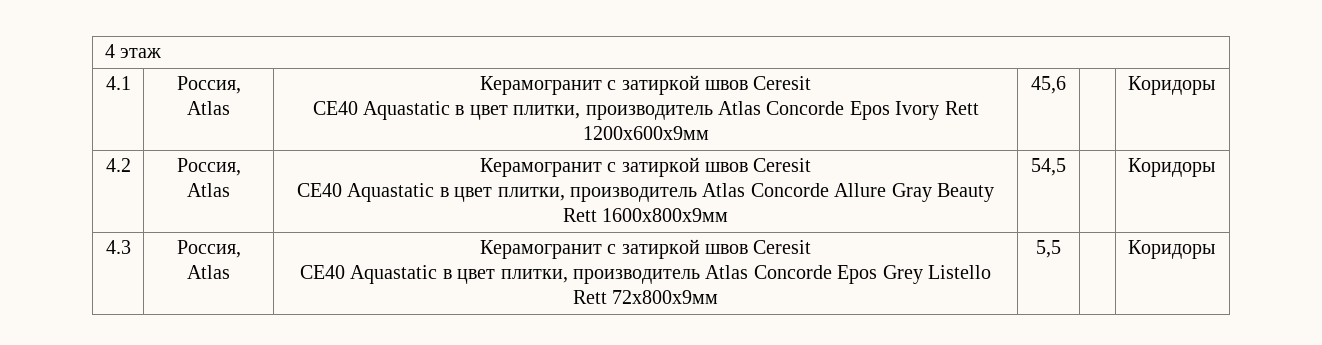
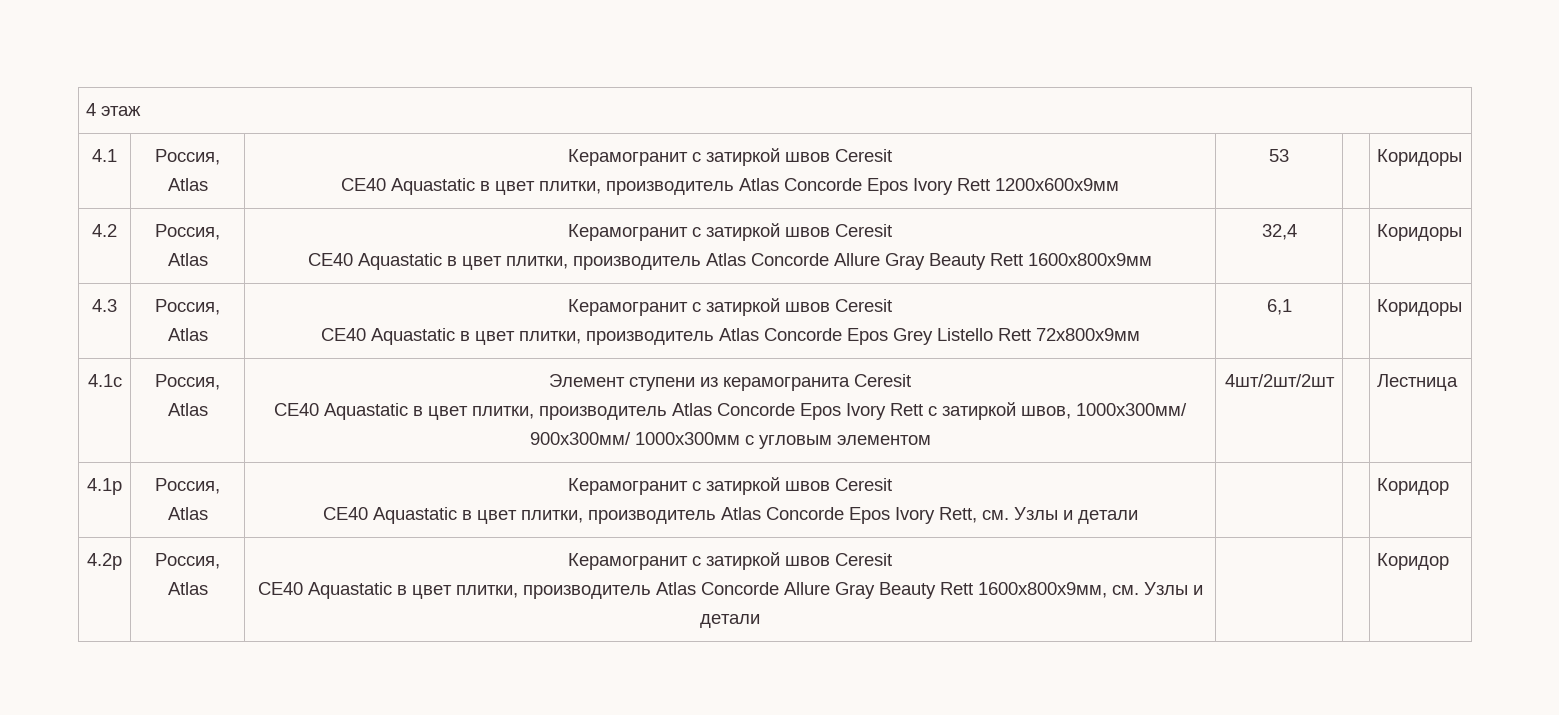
[1031,76,1066,94] 45,6 -> [1269,149,1289,162] 53
[1031,158,1066,176] 54,5 -> [1261,224,1297,240] 32,4
[1036,240,1061,258] [1127,240,1215,259] 5,5 | | Коридоры -> [1266,299,1292,315] [1377,299,1463,316] [87,374,122,387] [155,374,220,390] [167,403,208,416] [549,374,911,391] [274,402,1187,420] [529,432,931,449] [1224,374,1335,387] [1377,374,1459,391] [87,478,122,495] [155,478,220,494] [167,507,208,520] [568,477,892,495] [322,507,1138,524] [1377,478,1450,495] [87,553,122,570] [155,553,220,569] [167,582,208,595] [568,552,892,570] [257,582,1203,599] [699,614,760,628] [1377,553,1450,570] 6,1 | | Коридоры // 4.1с | Россия, Atlas | Элемент ступени из керамогранита Ceresit // CE40 Aquastatic в цвет плитки, производитель Atlas Concorde Epos Ivory Rett с затиркой швов, 1000х300мм/ 900х300мм/ 1000х300мм с угловым элементом | 4шт/2шт/2шт | | Лестница // 4.1р | Россия, Atlas | Керамогранит с затиркой швов Ceresit // CE40 Aquastatic в цвет плитки, производитель Atlas Concorde Epos Ivory Rett, см. Узлы и детали | | | Коридор // 4.2р | Россия, Atlas | Керамогранит с затиркой швов Ceresit // CE40 Aquastatic в цвет плитки, производитель Atlas Concorde Allure Gray Beauty Rett 1600x800х9мм, см. Узлы и детали | | | Коридор

